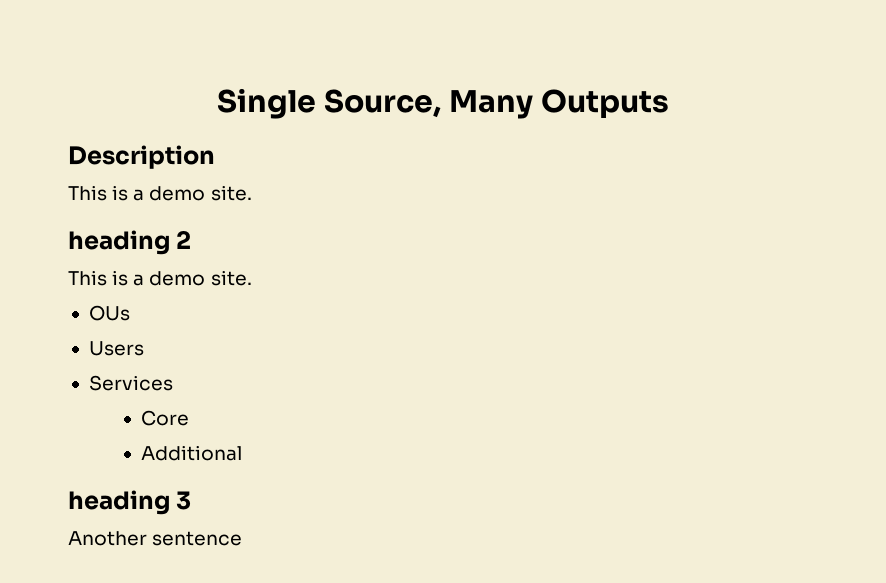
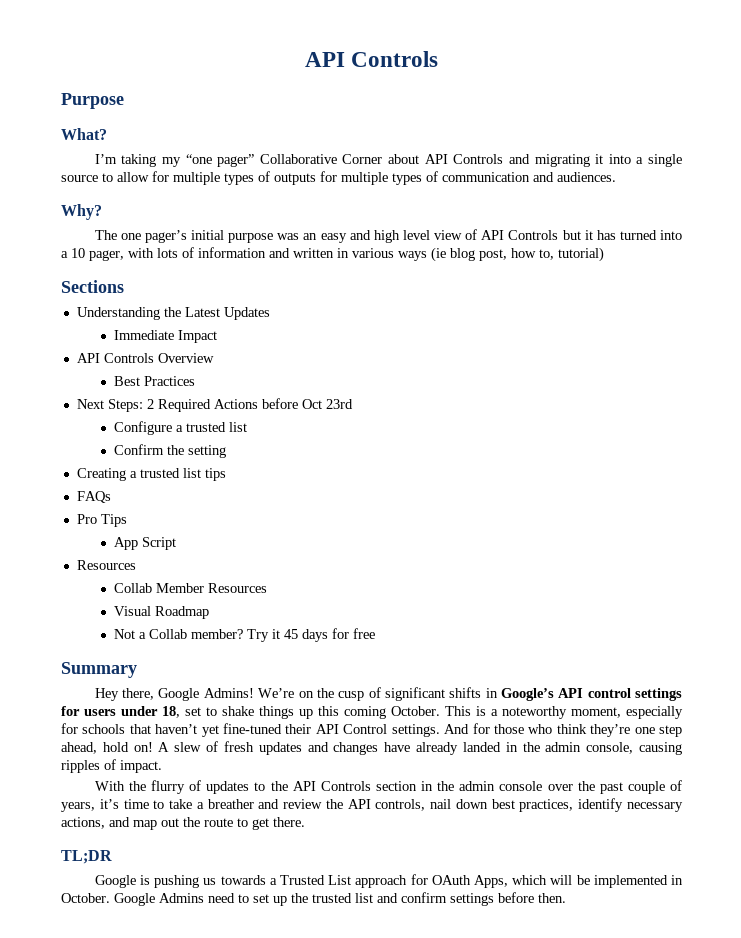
[216,88,670,119] [68,145,215,169] [68,185,252,201] [68,230,192,255] [68,270,252,286] [88,305,130,321] [88,341,144,356] [88,375,173,391] [141,410,190,426] [141,445,243,461] [68,490,192,515] [68,531,243,546] Single Source, Many Outputs // Description // This is a demo site. // heading 2 // This is a demo site. // OUs // Users // Services // Core // Additional // heading 3 // Another sentence -> [304,51,439,67] [61,93,124,109] [61,128,107,140] [94,154,682,167] [61,171,616,185] [61,204,102,220] [94,229,682,243] [61,247,604,262] [61,280,124,293] [76,307,270,320] [113,330,217,343] [76,353,214,363] [113,376,195,386] [76,398,353,412] [113,421,247,435] [113,444,226,458] [76,468,226,481] [76,491,111,503] [76,514,127,527] [113,537,176,550] [76,560,136,570] [113,583,267,593] [113,606,209,619] [113,628,375,642] [61,662,137,678] [94,687,682,701] [61,706,683,719] [61,723,683,737] [61,741,682,755] [61,759,162,773] [94,780,683,794] [61,798,683,812] [61,817,305,830] [61,850,112,864] [94,874,683,888] [61,892,566,906] API Controls // Purpose // What? // I’m taking my “one pager” Collaborative Corner about API Controls and migrating it into a single source to allow for multiple types of outputs for multiple types of communication and audiences. // Why? // The one pager’s initial purpose was an easy and high level view of API Controls but it has turned into a 10 pager, with lots of information and written in various ways (ie blog post, how to, tutorial) // Sections // Understanding the Latest Updates // Immediate Impact // API Controls Overview // Best Practices // Next Steps: 2 Required Actions before Oct 23rd // Configure a trusted list // Confirm the setting // Creating a trusted list tips // FAQs // Pro Tips // App Script // Resources // Collab Member Resources // Visual Roadmap // Not a Collab member? Try it 45 days for free // Summary // Hey there, Google Admins! We’re on the cusp of significant shifts in Google’s API control settings for users under 18, set to shake things up this coming October. This is a noteworthy moment, especially for schools that haven’t yet fine-tuned their API Control settings. And for those who think they’re one step ahead, hold on! A slew of fresh updates and changes have already landed in the admin console, causing ripples of impact. // With the flurry of updates to the API Controls section in the admin console over the past couple of years, it’s time to take a breather and review the API controls, nail down best practices, identify necessary actions, and map out the route to get there. // TL;DR // Google is pushing us towards a Trusted List approach for OAuth Apps, which will be implemented in October. Google Admins need to set up the trusted list and confirm settings before then.

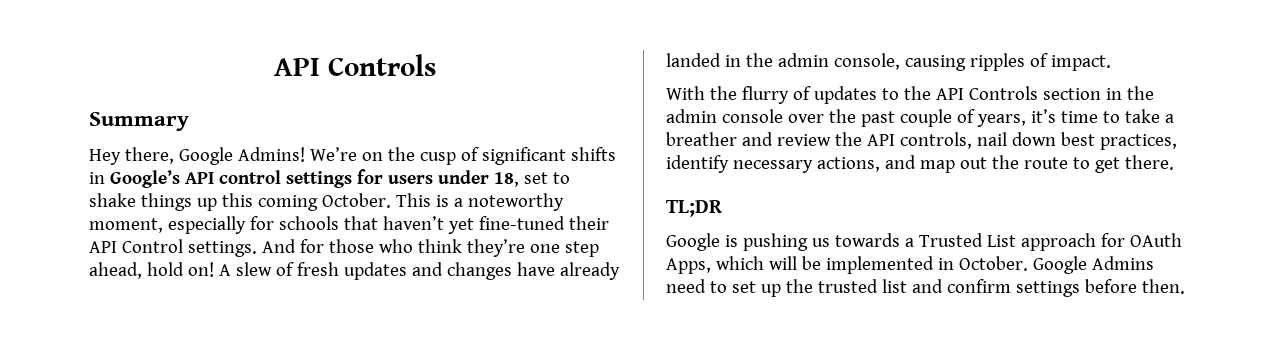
[304,51,439,67] [61,93,124,109] [61,128,107,140] [94,154,682,167] [61,171,616,185] [61,204,102,220] [94,229,682,243] [61,247,604,262] [61,280,124,293] [76,307,270,320] [113,330,217,343] [76,353,214,363] [113,376,195,386] [76,398,353,412] [113,421,247,435] [113,444,226,458] [76,468,226,481] [76,491,111,503] [76,514,127,527] [113,537,176,550] [76,560,136,570] [113,583,267,593] [113,606,209,619] [113,628,375,642] API Controls // Purpose // What? // I’m taking my “one pager” Collaborative Corner about API Controls and migrating it into a single source to allow for multiple types of outputs for multiple types of communication and audiences. // Why? // The one pager’s initial purpose was an easy and high level view of API Controls but it has turned into a 10 pager, with lots of information and written in various ways (ie blog post, how to, tutorial) // Sections // Understanding the Latest Updates // Immediate Impact // API Controls Overview // Best Practices // Next Steps: 2 Required Actions before Oct 23rd // Configure a trusted list // Confirm the setting // Creating a trusted list tips // FAQs // Pro Tips // App Script // Resources // Collab Member Resources // Visual Roadmap // Not a Collab member? Try it 45 days for free -> [273,54,436,76] API Controls

